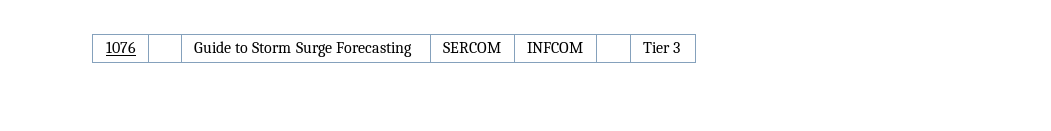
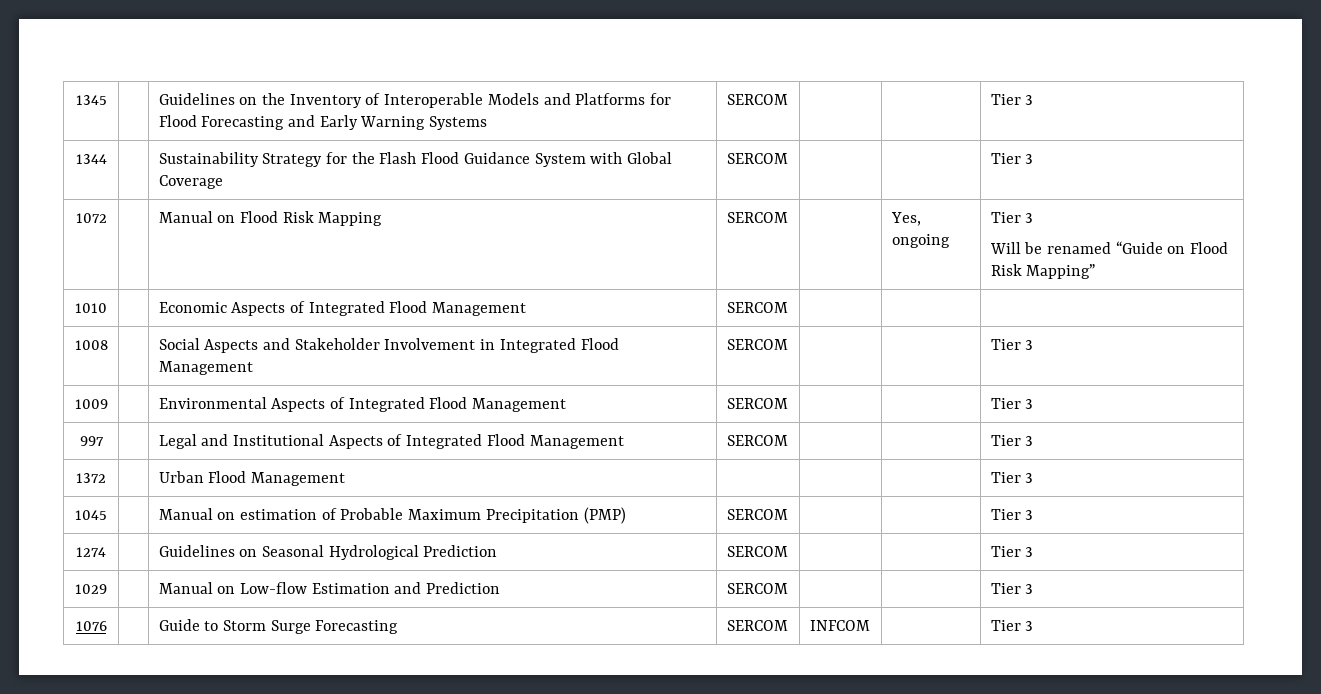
(105, 47) none -> [75,95,107,105] [158,93,672,108] [158,115,488,130] [726,94,788,105] [990,94,1034,105] [75,154,107,164] [158,152,673,167] [158,175,223,189] [726,153,788,164] [990,153,1034,164] [75,213,107,223] [158,211,383,226] [726,212,788,223] [890,212,921,226] [891,234,950,248] [990,212,1034,223] [989,241,1229,254] [990,264,1096,279] [75,303,107,313] [158,301,527,316] [726,302,788,313] [74,340,108,350] [158,338,619,353] [158,361,253,375] [726,339,788,350] [990,339,1034,350] [74,399,108,409] [158,397,567,412] [726,398,788,409] [990,398,1034,409] [79,436,104,446] [158,434,624,449] [726,435,788,446] [990,435,1034,446] [76,473,106,483] [158,471,346,486] [990,472,1034,483] [75,510,107,520] [158,507,626,524] [726,509,788,520] [990,509,1034,520] [76,547,106,557] [158,545,498,560] [726,546,788,557] [990,546,1034,557] [75,584,107,594] [158,582,501,594] [726,583,788,594] [990,583,1034,594] 1345 | | Guidelines on the Inventory of Interoperable Models and Platforms for Flood Forecasting and Early Warning Systems | SERCOM | | | Tier 3 // 1344 | | Sustainability Strategy for the Flash Flood Guidance System with Global Coverage | SERCOM | | | Tier 3 // 1072 | | Manual on Flood Risk Mapping | SERCOM | | Yes, ongoing | Tier 3 // Will be renamed “Guide on Flood Risk Mapping” // 1010 | | Economic Aspects of Integrated Flood Management | SERCOM | | | // 1008 | | Social Aspects and Stakeholder Involvement in Integrated Flood Management | SERCOM | | | Tier 3 // 1009 | | Environmental Aspects of Integrated Flood Management | SERCOM | | | Tier 3 // 997 | | Legal and Institutional Aspects of Integrated Flood Management | SERCOM | | | Tier 3 // 1372 | | Urban Flood Management | | | | Tier 3 // 1045 | | Manual on estimation of Probable Maximum Precipitation (PMP) | SERCOM | | | Tier 3 // 1274 | | Guidelines on Seasonal Hydrological Prediction | SERCOM | | | Tier 3 // 1029 | | Manual on Low-flow Estimation and Prediction | SERCOM | | | Tier 3 //

